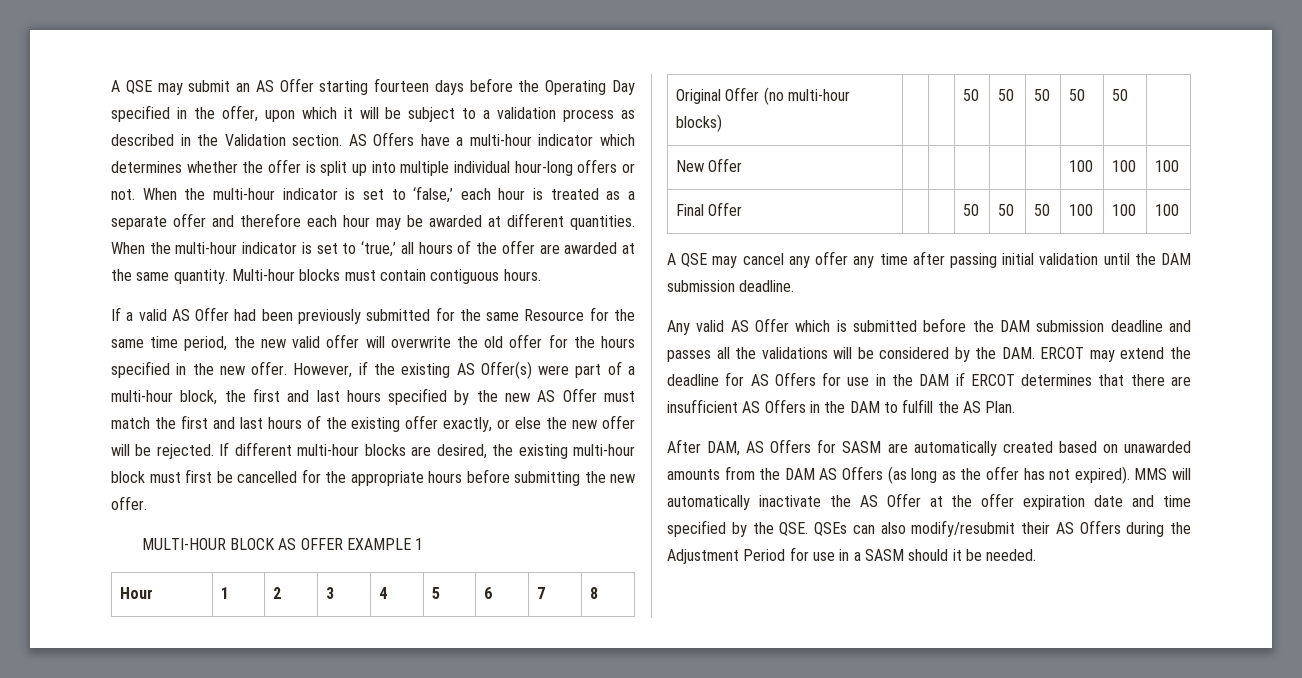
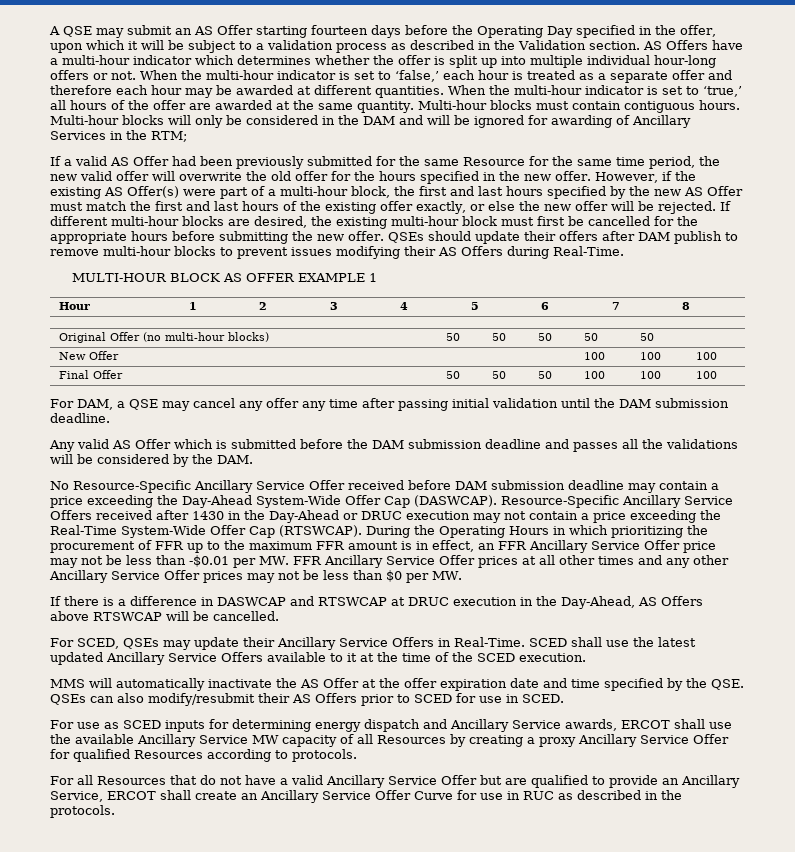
(541, 275) none -> [50,115,691,128] [50,130,187,142] Multi-hour blocks will only be considered in the DAM and will be ignored for awarding of Ancillary Services in the RTM;
(147, 503) none -> [387,231,738,244] [50,246,624,259] QSEs should update their offers after DAM publish to remove multi-hour blocks to prevent issues modifying their AS Offers during Real-Time.
[667,253,676,265] A -> [50,399,125,410] For DAM, a
[1040,347,1191,362] [667,372,1191,386] [667,399,1016,413] [667,439,1191,456] [667,466,1130,484] ERCOT may extend the deadline for AS Offers for use in the DAM if ERCOT determines that there are insufficient AS Offers in the DAM to fulfill the AS Plan. // After DAM, AS Offers for SASM are automatically created based on unawarded amounts from the DAM AS Offers (as long as the offer has not expired). -> [50,480,719,493] [50,495,733,508] [50,510,721,523] [50,525,708,538] [50,540,716,553] [50,555,729,568] [49,570,462,583] [50,596,703,609] [50,611,279,621] [50,637,696,650] [50,652,586,665] // No Resource-Specific Ancillary Service Offer received before DAM submission deadline may contain a price exceeding the Day-Ahead System-Wide Offer Cap (DASWCAP). Resource-Specific Ancillary Service Offers received after 1430 in the Day-Ahead or DRUC execution may not contain a price exceeding the Real-Time System-Wide Offer Cap (RTSWCAP). During the Operating Hours in which prioritizing the procurement of FFR up to the maximum FFR amount is in effect, an FFR Ancillary Service Offer price may not be less than -$0.01 per MW. FFR Ancillary Service Offer prices at all other times and any other Ancillary Service Offer prices may not be less than $0 per MW. // If there is a difference in DASWCAP and RTSWCAP at DRUC execution in the Day-Ahead, AS Offers above RTSWCAP will be cancelled. // For SCED, QSEs may update their Ancillary Service Offers in Real-Time. SCED shall use the latest updated Ancillary Service Offers available to it at the time of the SCED execution. //
[1126,522,1191,537] [667,547,1037,564] during the Adjustment Period for use in a SASM should it be needed. -> [361,693,564,706] [50,719,732,732] [50,734,729,747] [50,749,357,762] [50,775,740,788] [50,790,682,803] [50,805,115,818] prior to SCED for use in SCED. // For use as SCED inputs for determining energy dispatch and Ancillary Service awards, ERCOT shall use the available Ancillary Service MW capacity of all Resources by creating a proxy Ancillary Service Offer for qualified Resources according to protocols. // For all Resources that do not have a valid Ancillary Service Offer but are qualified to provide an Ancillary Service, ERCOT shall create an Ancillary Service Offer Curve for use in RUC as described in the protocols.

